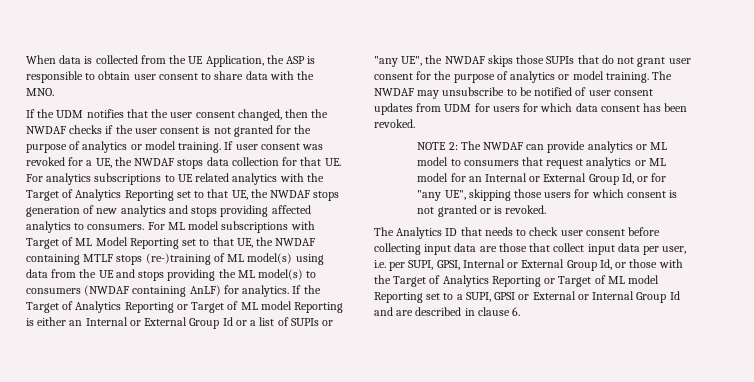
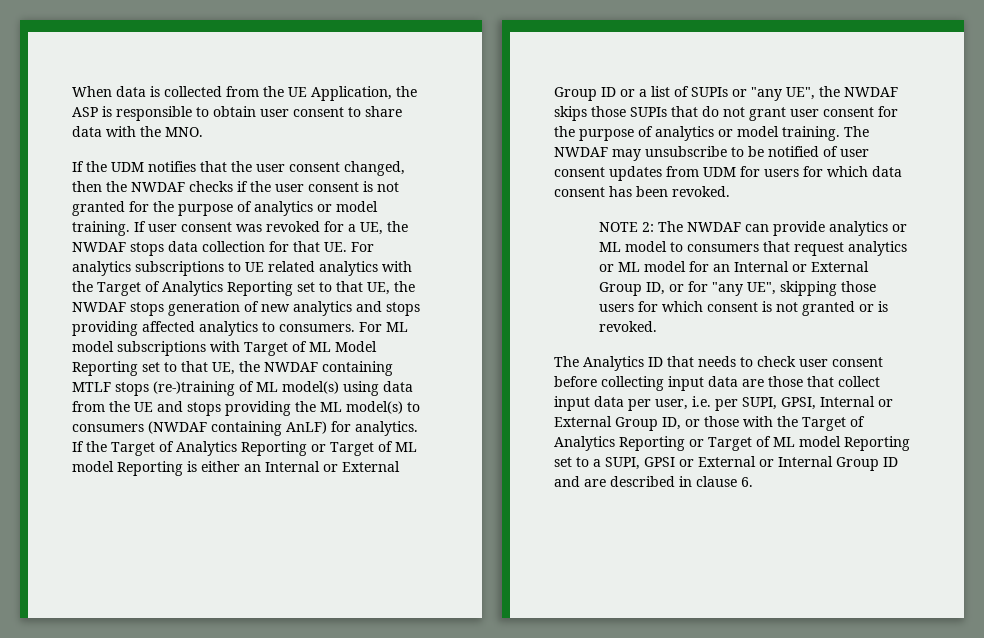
[222,317,233,326] Id -> [601,87,616,97] ID
[621,173,634,184] Id, -> [645,282,665,295] ID,
[599,259,612,270] Id, -> [662,417,681,430] ID,
[669,291,680,300] Id -> [883,457,898,467] ID

